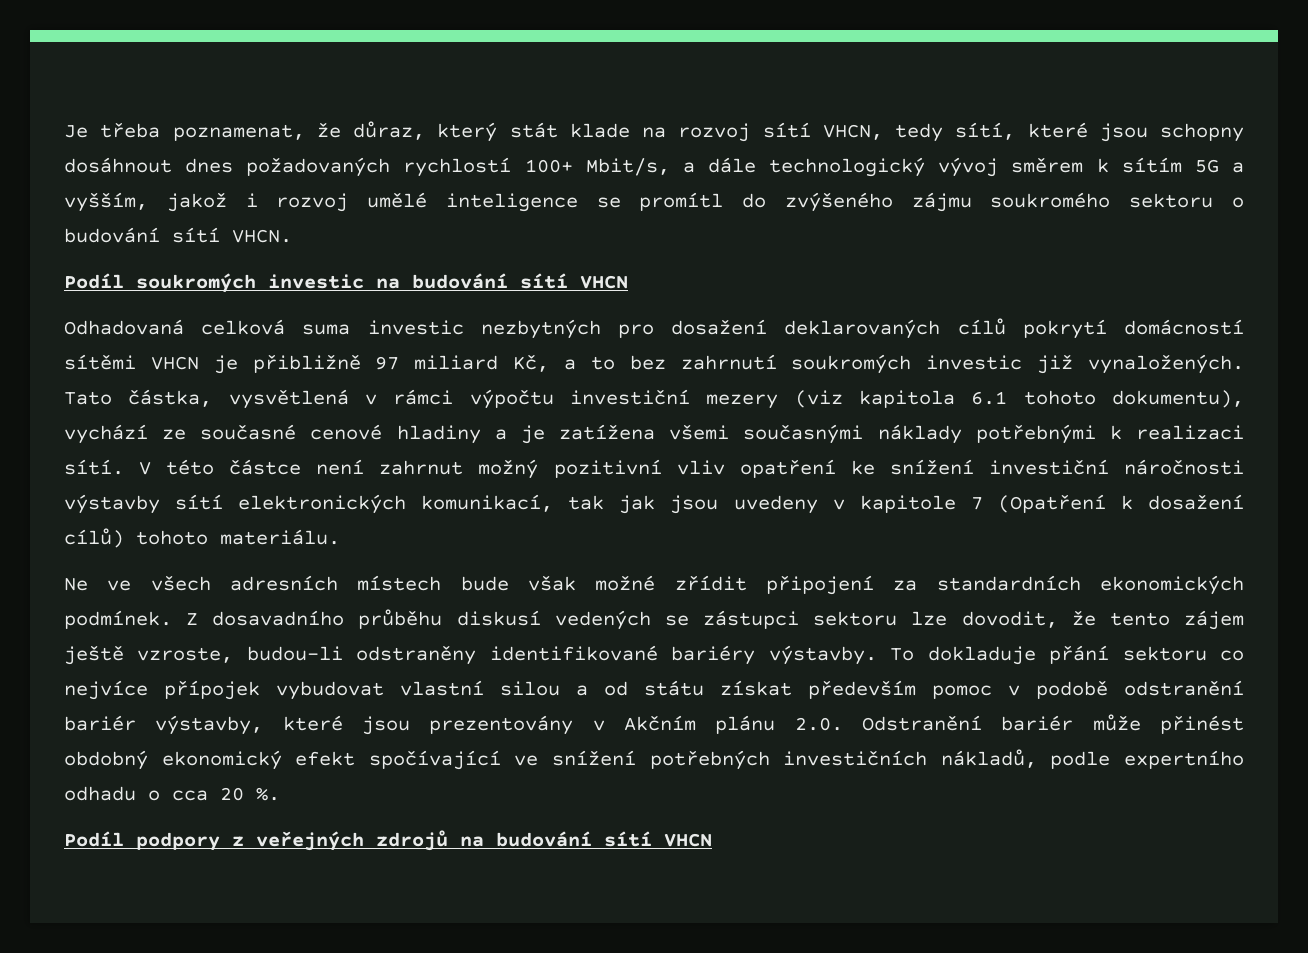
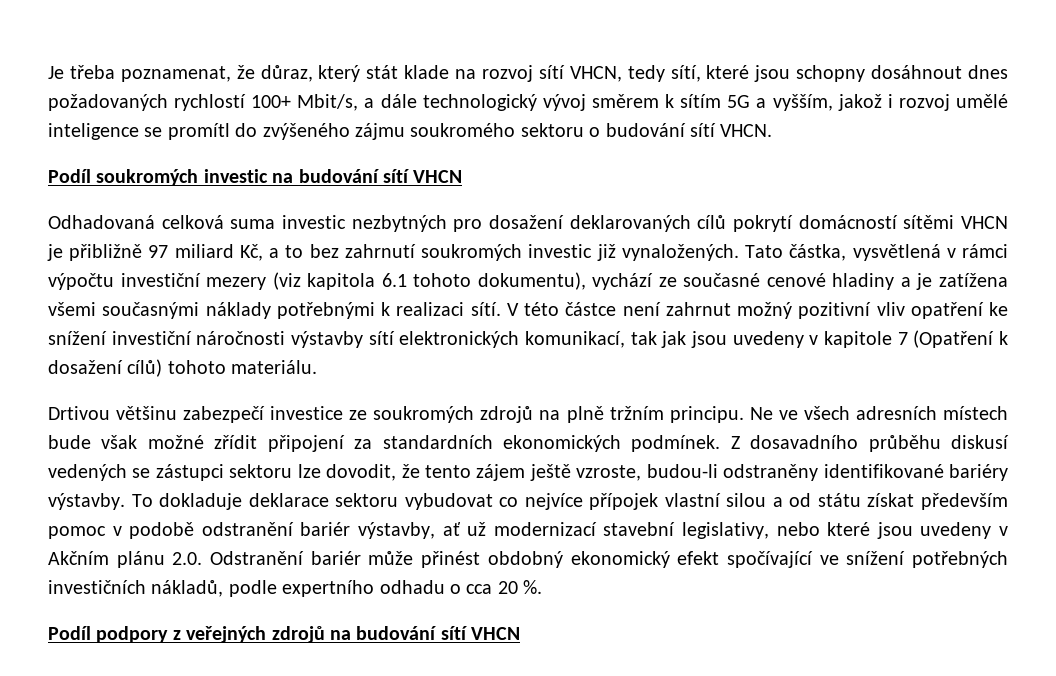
(340, 537) none -> [48,406,744,423] Drtivou většinu zabezpečí investice ze soukromých zdrojů na plně tržním principu.
[1049,645,1207,664] přání sektoru -> [248,493,493,510] deklarace sektoru vybudovat
[276,681,384,700] vybudovat -> (659, 501) none
[282,715,574,735] které jsou prezentovány -> [442,522,992,539] ať už modernizací stavební legislativy, nebo které jsou uvedeny

